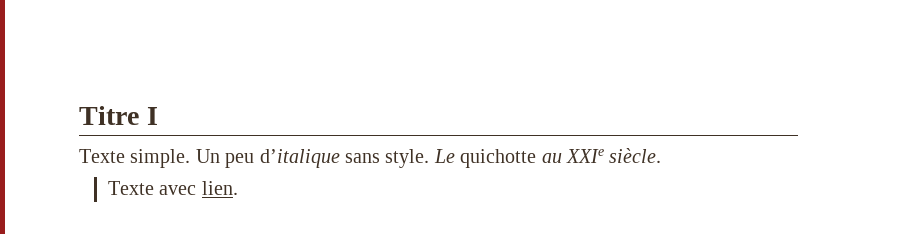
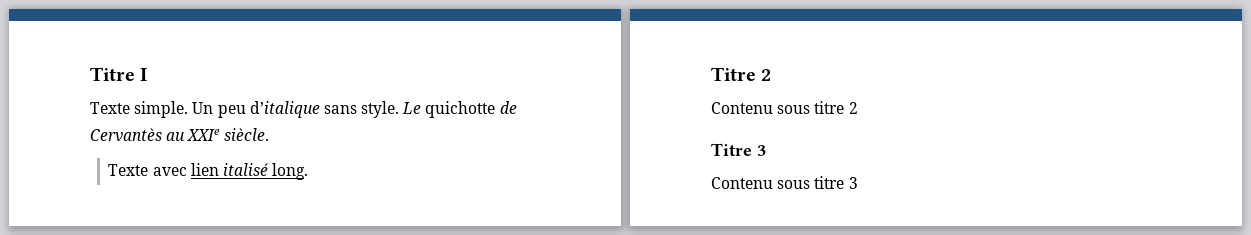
(537, 158) none -> [499,101,517,114] [90,128,162,142] de Cervantès
[201,181,238,195] lien. -> [190,163,309,180] [711,67,772,81] [711,101,858,114] [711,143,766,156] [711,176,858,189] lien italisé long. // Titre 2 // Contenu sous titre 2 // Titre 3 // Contenu sous titre 3

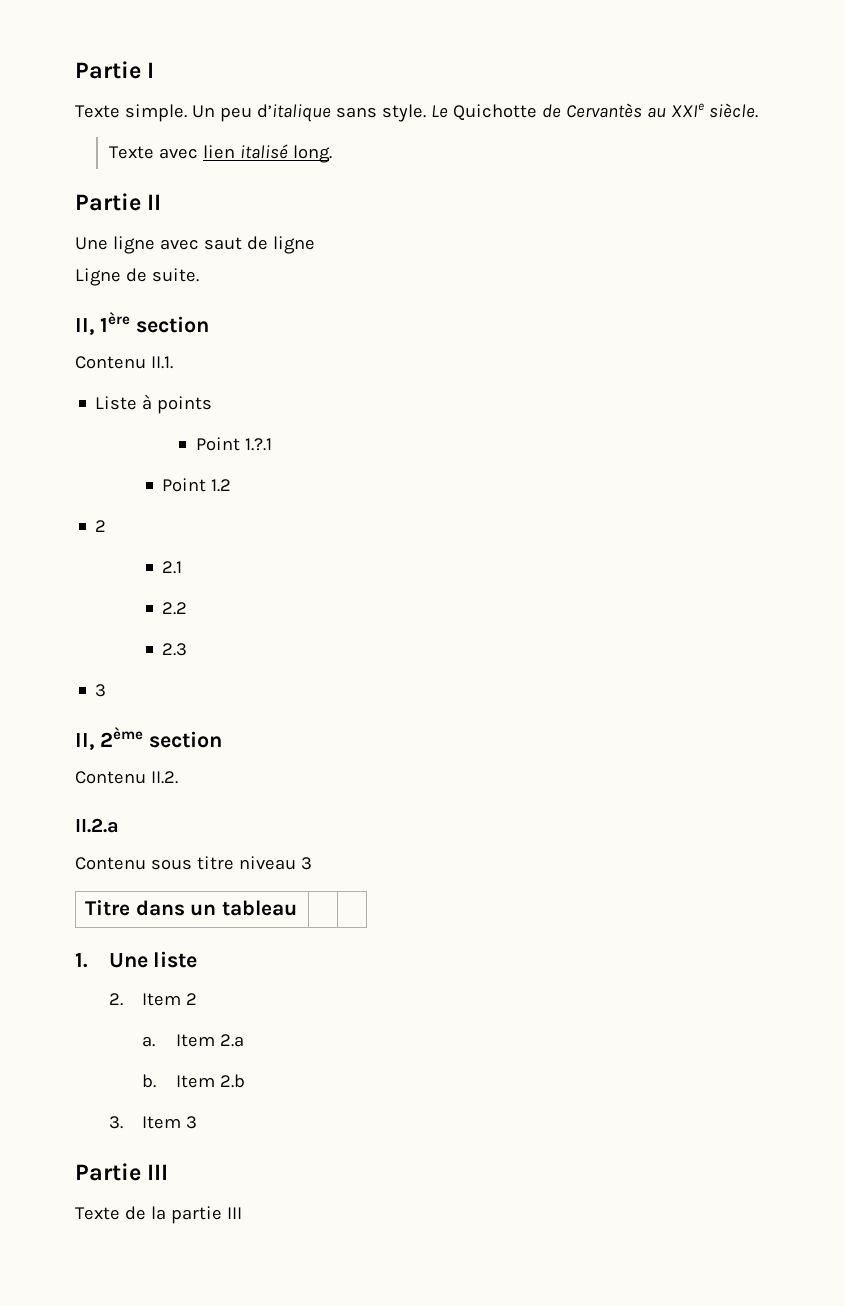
[90,67,135,81] Titre -> [75,61,141,79] Partie
[425,101,496,118] quichotte -> [452,104,537,121] Quichotte
[711,67,772,81] [711,101,858,114] [711,143,766,156] [711,176,858,189] Titre 2 // Contenu sous titre 2 // Titre 3 // Contenu sous titre 3 -> [75,193,162,211] [75,236,315,254] [75,268,199,286] [75,312,209,335] [75,356,173,369] [95,394,213,414] [196,437,273,451] [162,478,232,492] [95,520,107,532] [162,561,183,574] [162,602,188,615] [162,643,188,656] [95,684,107,697] [75,727,222,750] [75,771,178,784] [75,818,119,833] [75,856,312,870] [84,900,297,916] [75,951,198,968] [108,993,198,1006] [142,1034,244,1047] [142,1074,245,1088] [108,1116,198,1129] [75,1163,169,1181] [75,1206,242,1224] Partie II // Une ligne avec saut de ligne // Ligne de suite. // II, 1ère section // Contenu II.1. // Liste à points // Point 1.?.1 // Point 1.2 // 2 // 2.1 // 2.2 // 2.3 // 3 // II, 2ème section // Contenu II.2. // II.2.a // Contenu sous titre niveau 3 // Titre dans un tableau | | // 1. Une liste // 2. Item 2 // a. Item 2.a // b. Item 2.b // 3. Item 3 // Partie III // Texte de la partie III

